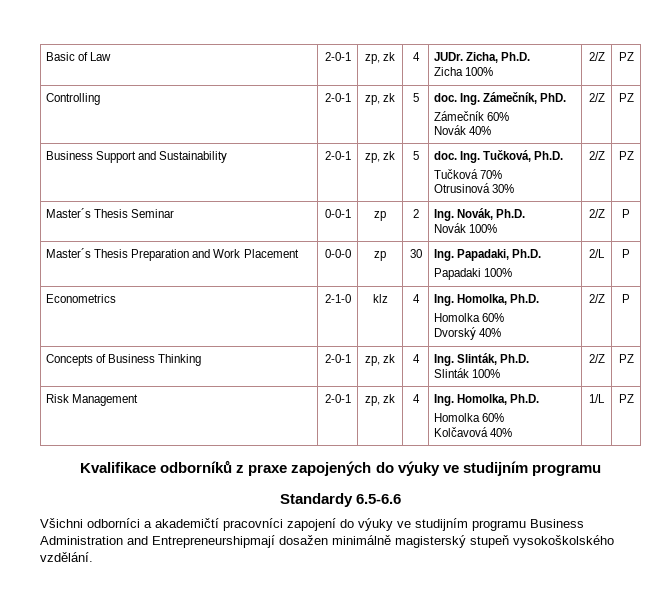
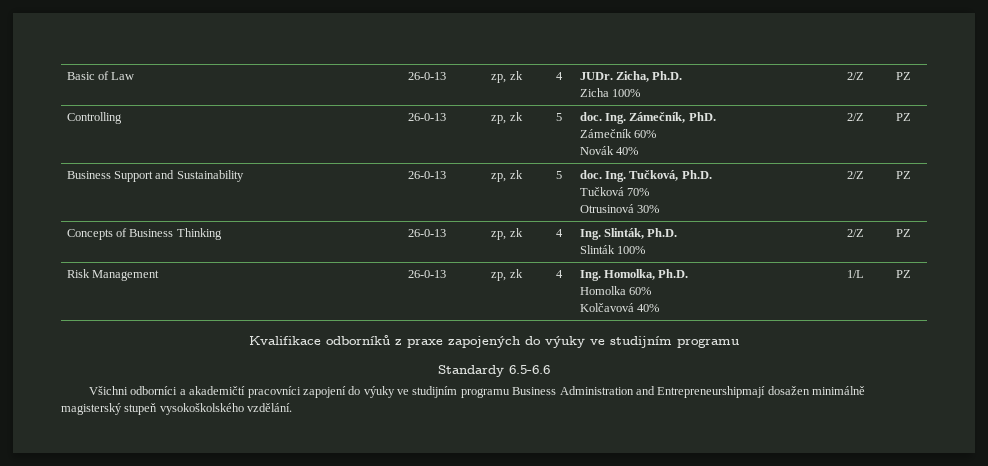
[324,52,351,61] 2-0-1 -> [408,72,447,80] 26-0-13
[324,93,351,102] 2-0-1 -> [408,113,447,121] 26-0-13
[324,151,351,160] 2-0-1 -> [408,171,447,179] 26-0-13
[46,208,175,218] [324,209,351,218] [374,211,386,221] [412,209,419,218] [434,208,526,221] [434,223,498,233] [588,209,605,218] [622,209,630,218] [46,248,299,261] [324,249,351,258] [374,251,386,261] [409,249,422,258] [434,249,542,261] [434,268,513,280] [589,249,605,258] [622,249,630,258] [46,294,117,303] [324,294,351,303] [372,294,388,303] [412,294,420,303] [434,294,540,306] [434,313,505,322] [434,327,502,340] [588,294,605,303] [622,294,630,303] // Master´s Thesis Seminar | 0-0-1 | zp | 2 | Ing. Novák, Ph.D. // Novák 100% | 2/Z | P // Master´s Thesis Preparation and Work Placement | 0-0-0 | zp | 30 | Ing. Papadaki, Ph.D. // Papadaki 100% | 2/L | P // Econometrics | 2-1-0 | klz | 4 | Ing. Homolka, Ph.D. // Homolka 60% // Dvorský 40% | 2/Z | P -> (911, 175) none
[324,354,351,363] 2-0-1 -> [408,229,447,237] 26-0-13
[324,394,351,403] 2-0-1 -> [408,270,447,278] 26-0-13

